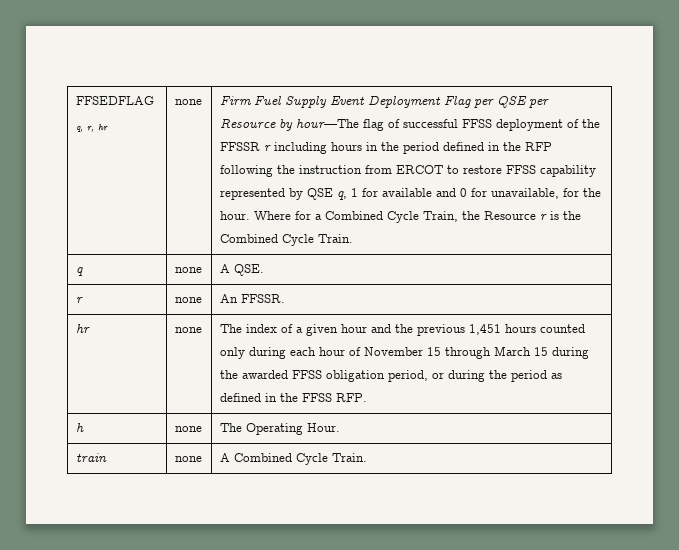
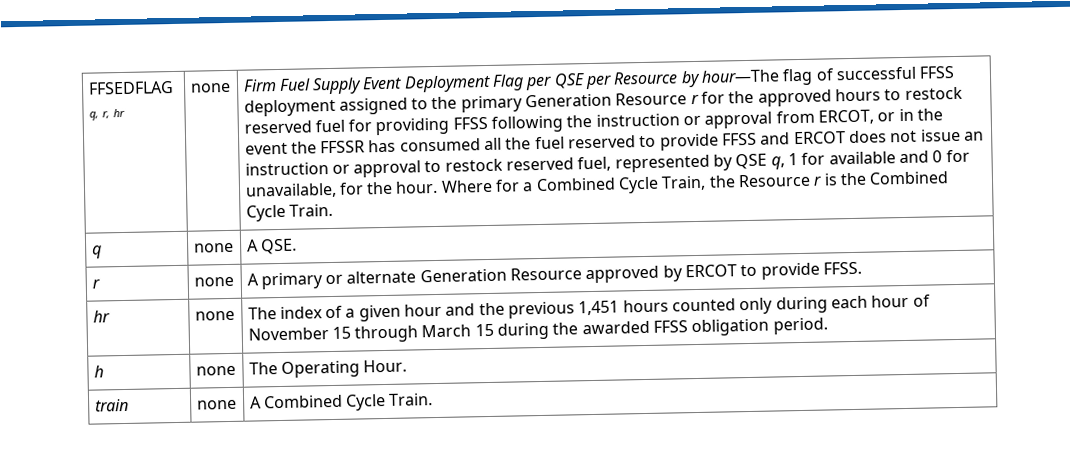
[566,119,600,128] [219,142,552,154] [219,165,596,177] of the FFSSR r including hours in the period defined in the RFP following the instruction from ERCOT to restore FFSS capability -> [338,86,963,115] [243,108,943,136] [244,128,984,155] [244,156,612,178] assigned to the primary Generation Resource r for the approved hours to restock reserved fuel for providing FFSS following the instruction or approval from ERCOT, or in the event the FFSSR has consumed all the fuel reserved to provide FFSS and ERCOT does not issue an instruction or approval to restock reserved fuel,
[219,294,285,303] An FFSSR. -> [246,261,863,290] A primary or alternate Generation Resource approved by ERCOT to provide FFSS.
[387,370,562,382] [219,393,367,402] period, or during the period as defined in the FFSS RFP. -> [772,317,828,335] period.

